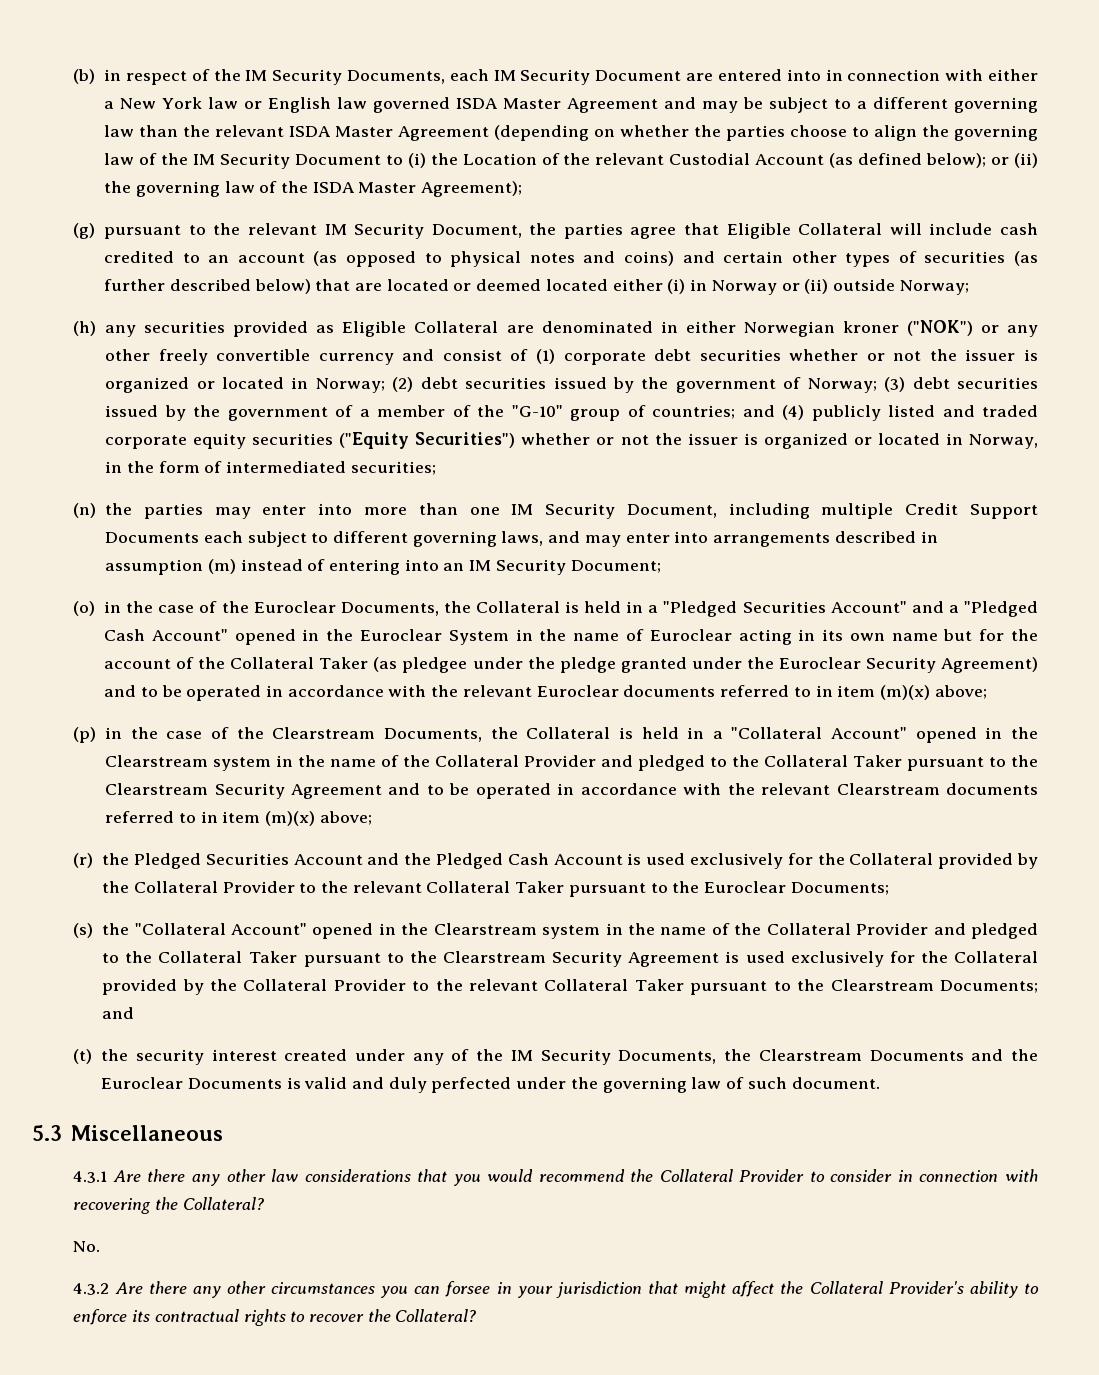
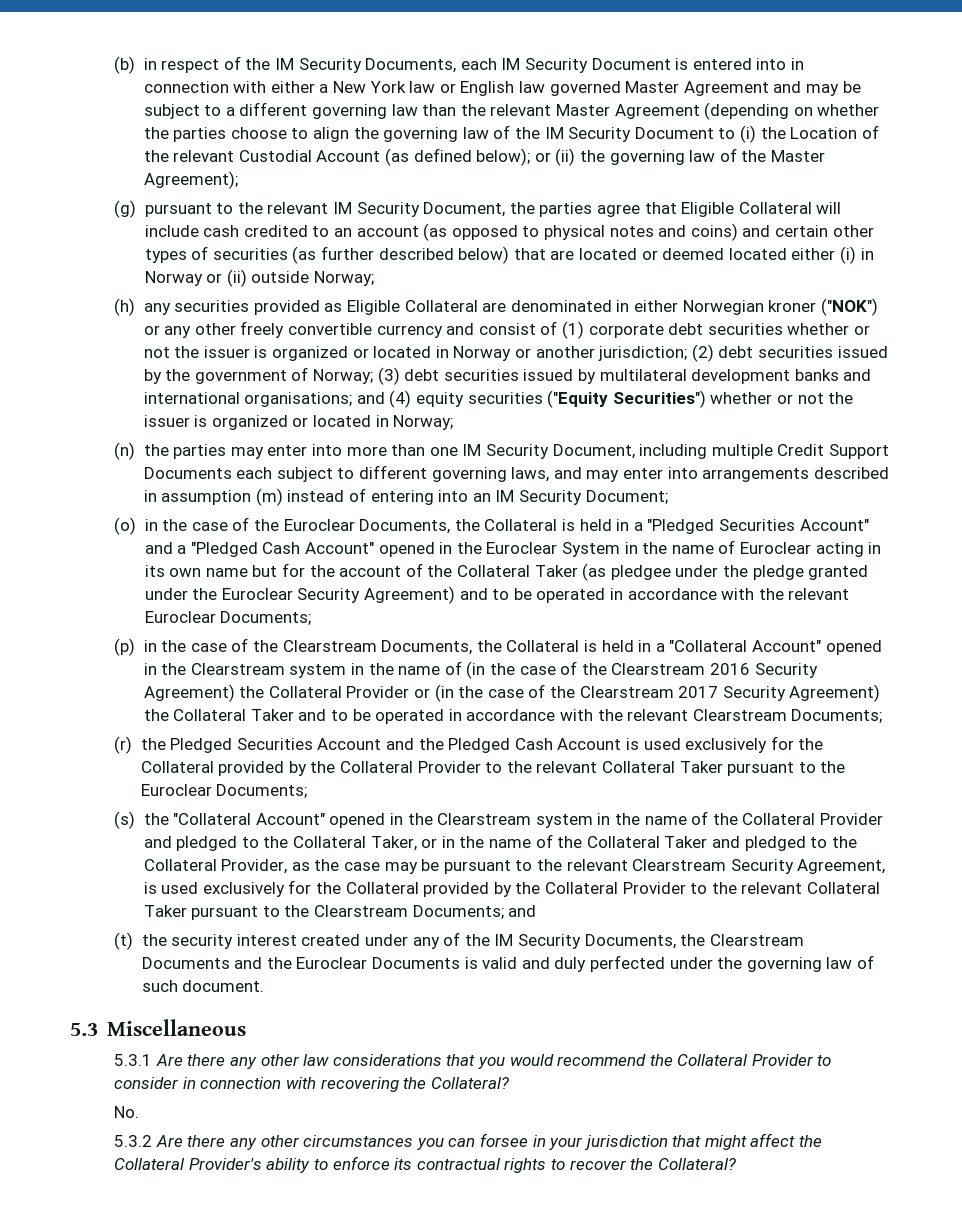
[686,73,714,81] are -> [675,58,689,70] is
[456,98,499,109] ISDA -> (621, 88) none
[289,126,332,137] ISDA -> (552, 110) none
[312,182,355,193] ISDA -> (767, 156) none
[315,378,385,393] Norway; -> [453,346,688,361] Norway or another jurisdiction;
[193,405,1039,421] [105,435,188,449] the government of a member of the "G-10" group of countries; and (4) publicly listed and traded corporate -> [599,369,872,384] [143,390,412,408] multilateral development banks and international organisations; and (4)
[969,434,1039,449] [105,461,436,475] Norway, in the form of intermediated securities; -> [393,415,454,430] Norway;
[623,685,987,700] documents referred to in item (m)(x) above; -> [220,611,312,625] Documents;
[403,755,1039,771] [105,783,383,799] the Collateral Provider and pledged to the Collateral Taker pursuant to the Clearstream Security Agreement -> [466,661,818,679] [143,684,881,702] [143,709,294,721] (in the case of the Clearstream 2016 Security Agreement) the Collateral Provider or (in the case of the Clearstream 2017 Security Agreement) the Collateral Taker
[945,783,1038,795] [105,811,372,826] documents referred to in item (m)(x) above; -> [791,709,883,723] Documents;
[248,951,720,967] Taker pursuant to the Clearstream Security Agreement -> [370,834,857,851] [143,859,886,874] Taker, or in the name of the Collateral Taker and pledged to the Collateral Provider, as the case may be pursuant to the relevant Clearstream Security Agreement,
[73,1171,108,1183] 4.3.1 -> [114,1054,153,1066] 5.3.1
[73,1283,110,1295] 4.3.2 -> [114,1135,153,1147] 5.3.2

